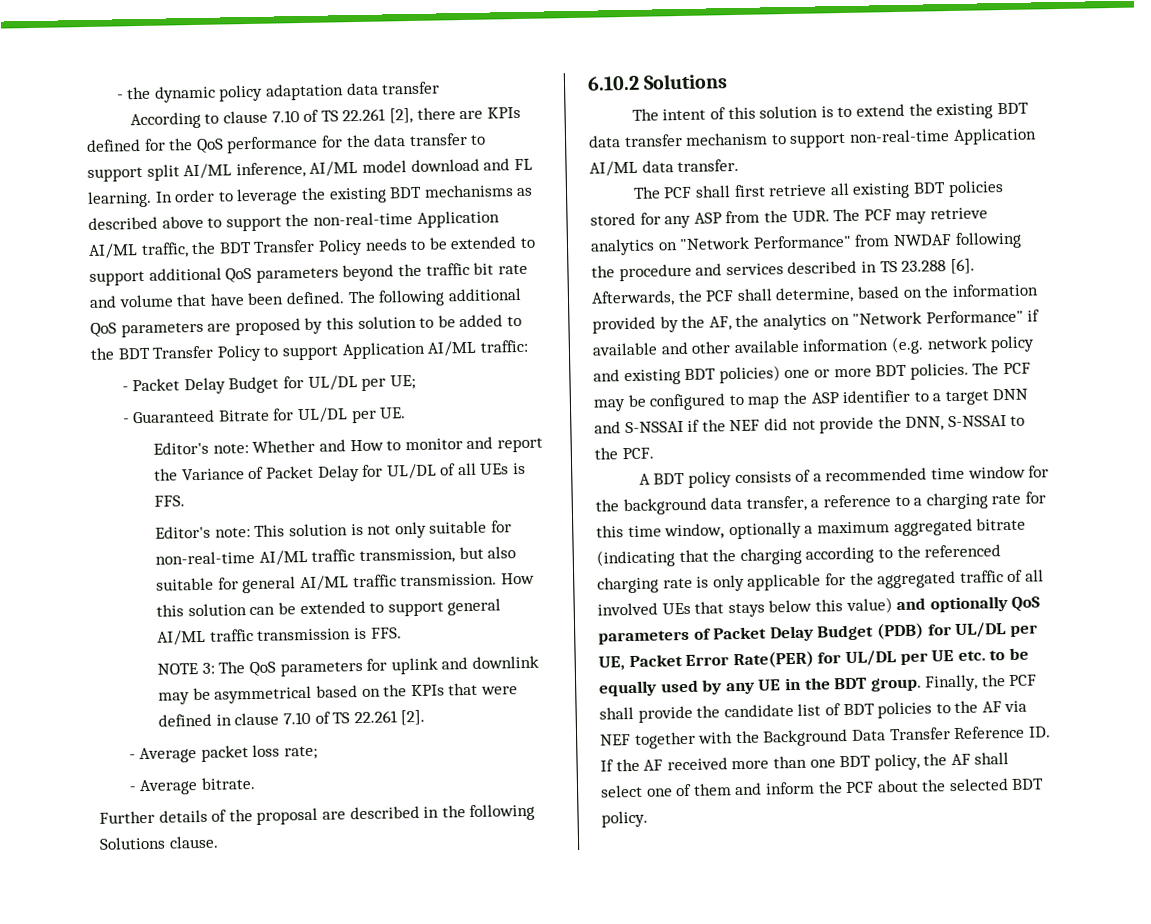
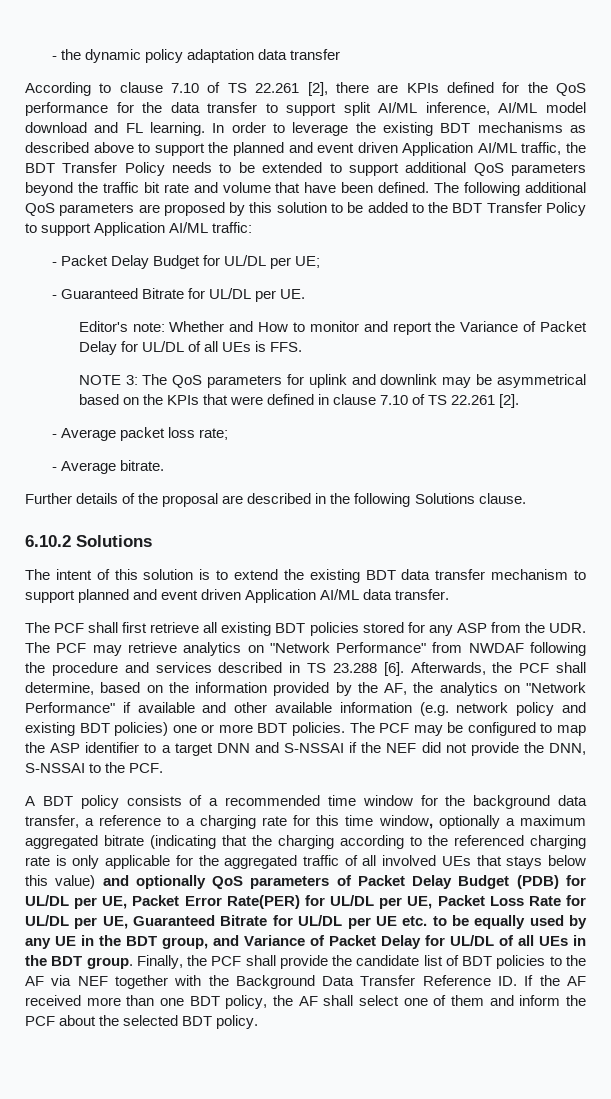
[312,211,413,226] non-real-time -> [232,142,398,156] planned and event driven
[155,520,512,539] [155,546,517,566] [156,572,535,594] [156,598,502,617] [157,627,402,646] // Editor's note: This solution is not only suitable for non-real-time AI/ML traffic transmission, but also suitable for general AI/ML traffic transmission. How this solution can be extended to support general AI/ML traffic transmission is FFS. -> (303, 347) none
[848,129,950,143] non-real-time -> [78,589,242,603] planned and event driven
(928, 659) none -> [407,895,586,909] [25,915,371,929] UE, Packet Loss Rate for UL/DL per UE, Guaranteed Bitrate for UL/DL per
(868, 683) none -> [162,935,586,949] [25,955,83,966] group, and Variance of Packet Delay for UL/DL of all UEs in the BDT

